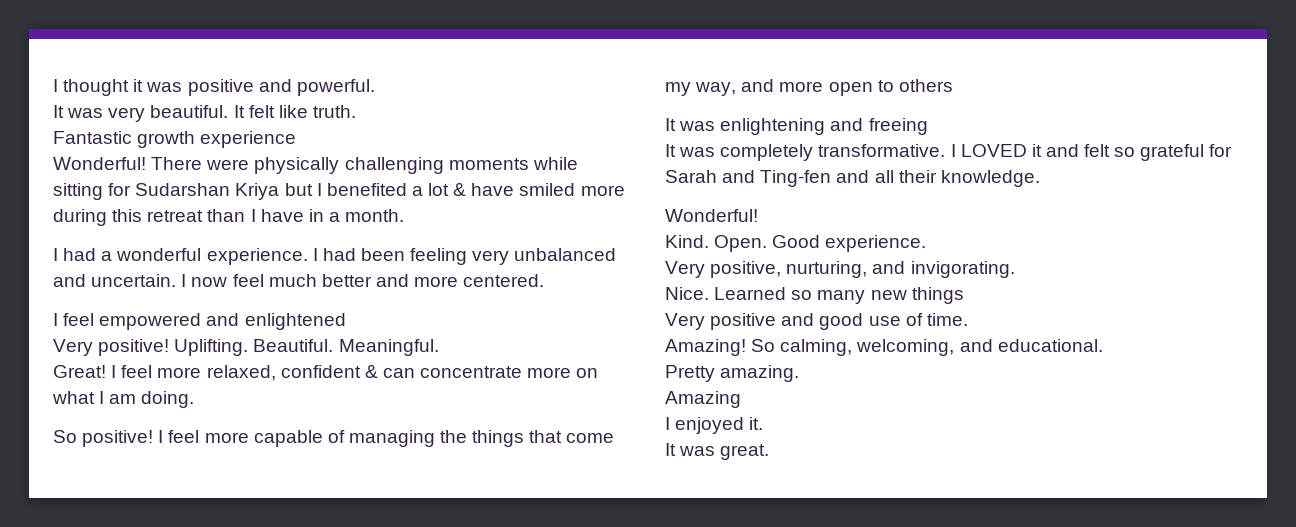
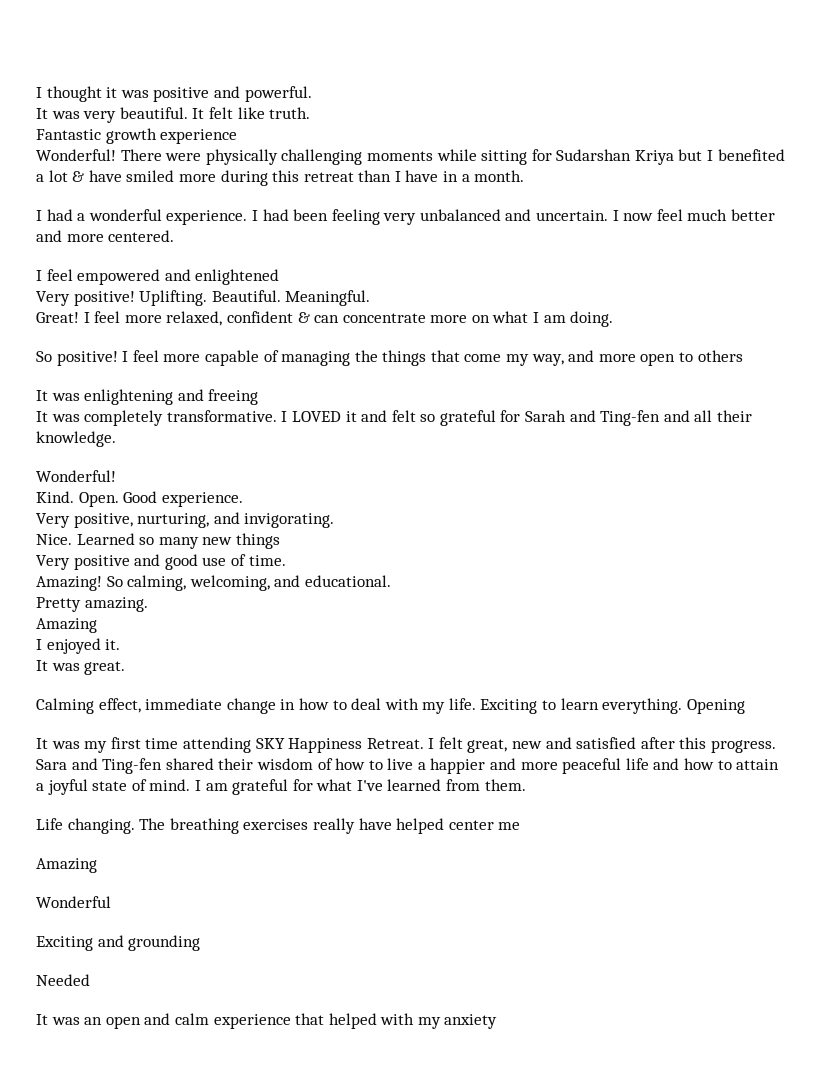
(770, 452) none -> [36,698,745,714] [36,737,777,753] [36,758,780,774] [36,779,526,795] [36,818,521,834] [36,858,97,873] [36,896,111,908] [36,935,201,951] [36,974,90,986] [36,1013,498,1029] // Calming effect, immediate change in how to deal with my life. Exciting to learn everything. Opening // It was my first time attending SKY Happiness Retreat. I felt great, new and satisfied after this progress. Sara and Ting-fen shared their wisdom of how to live a happier and more peaceful life and how to attain a joyful state of mind. I am grateful for what I've learned from them. // Life changing. The breathing exercises really have helped center me // Amazing // Wonderful // Exciting and grounding // Needed // It was an open and calm experience that helped with my anxiety

